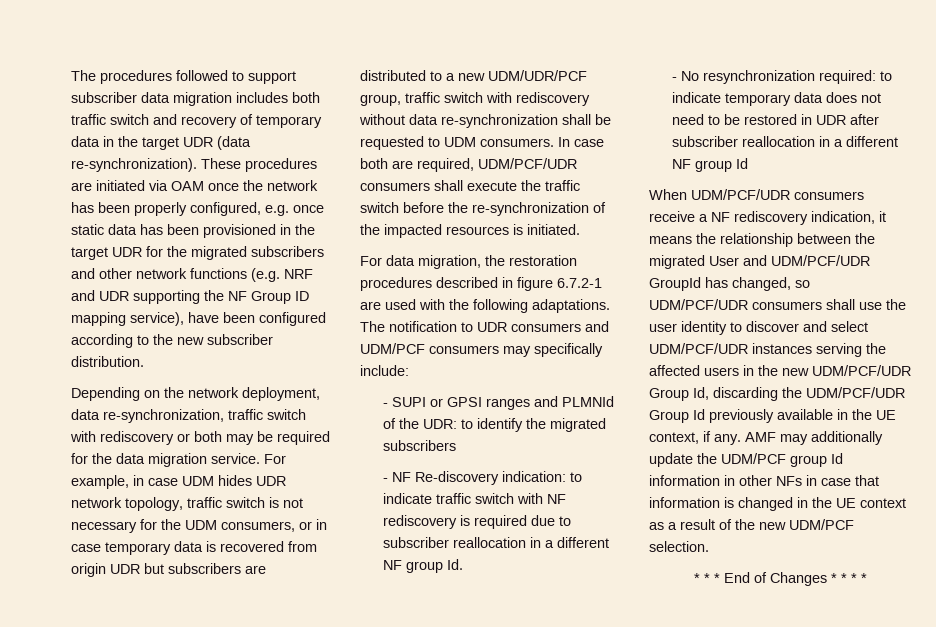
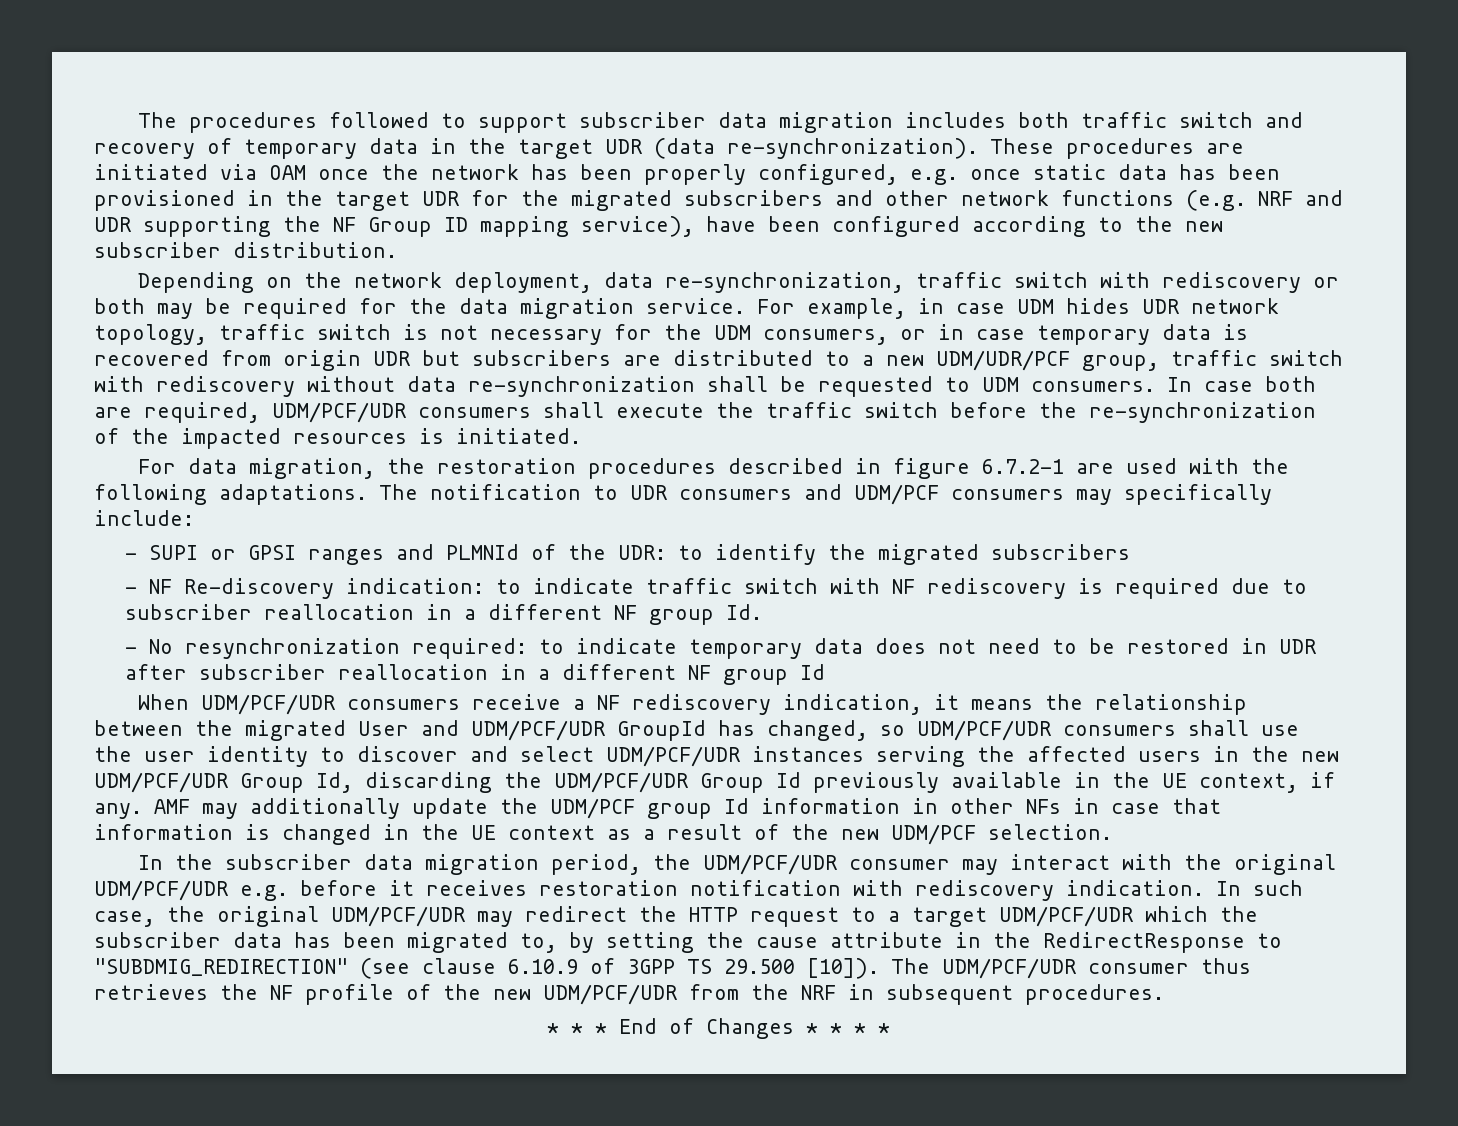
(709, 546) none -> [137,854,1336,875] [94,880,1303,901] [94,906,1258,927] [94,932,1282,953] [94,958,1251,979] [94,984,1164,1005] // In the subscriber data migration period, the UDM/PCF/UDR consumer may interact with the original UDM/PCF/UDR e.g. before it receives restoration notification with rediscovery indication. In such case, the original UDM/PCF/UDR may redirect the HTTP request to a target UDM/PCF/UDR which the subscriber data has been migrated to, by setting the cause attribute in the RedirectResponse to "SUBDMIG_REDIRECTION" (see clause 6.10.9 of 3GPP TS 29.500 [10]). The UDM/PCF/UDR consumer thus retrieves the NF profile of the new UDM/PCF/UDR from the NRF in subsequent procedures.

